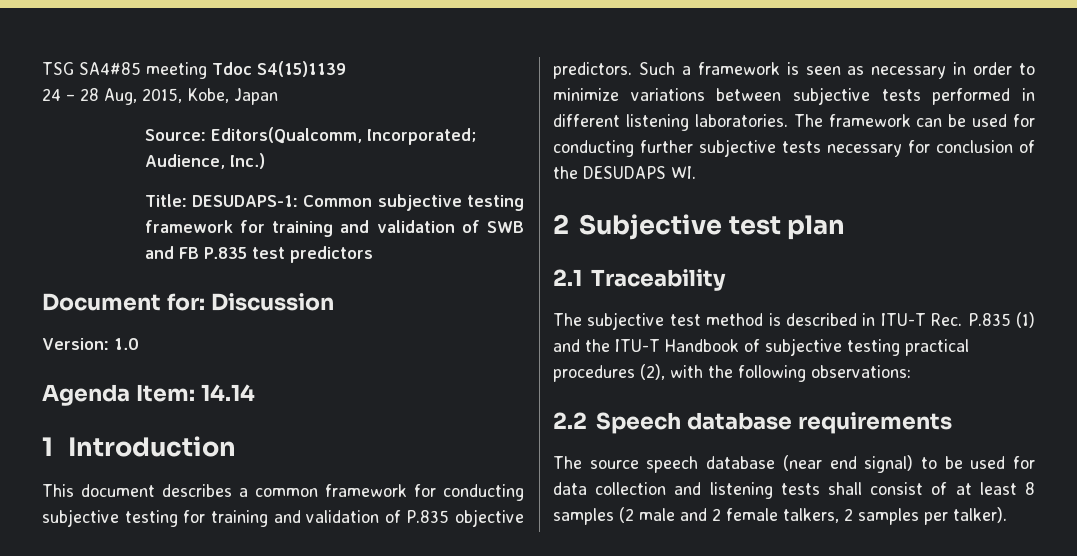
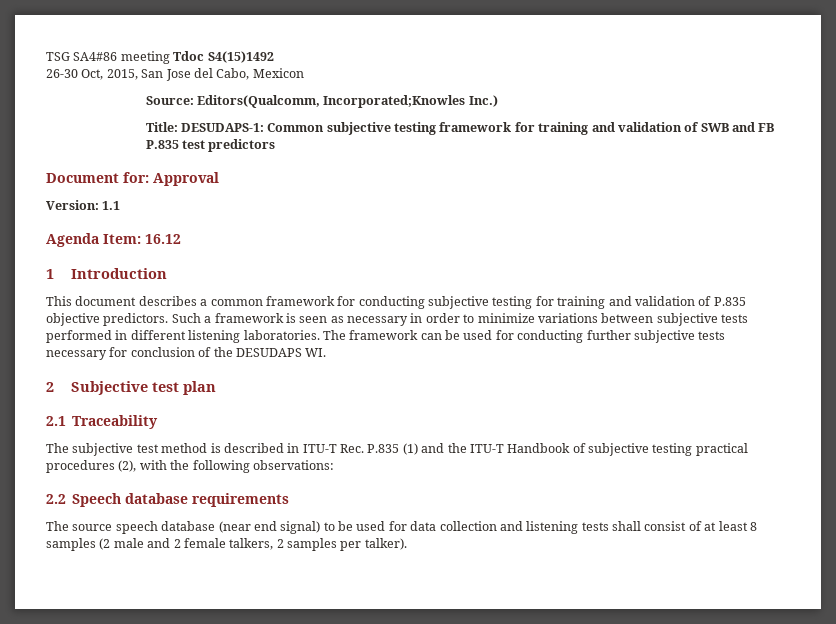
[79,62,141,75] SA4#85 -> [73,52,118,61] SA4#86
[256,61,346,77] [42,88,278,105] S4(15)1139 // 24 – 28 Aug, 2015, Kobe, Japan -> [207,51,274,63] [46,68,304,81] S4(15)1492 // 26-30 Oct, 2015, San Jose del Cabo, Mexicon
[366,128,476,145] [144,154,225,169] Incorporated; Audience, -> [323,95,466,108] Incorporated;Knowles
[210,293,334,311] Discussion -> [153,172,219,186] Approval
[113,338,139,350] 1.0 -> [102,201,121,210] 1.1
[200,384,255,401] 14.14 -> [145,234,181,244] 16.12

